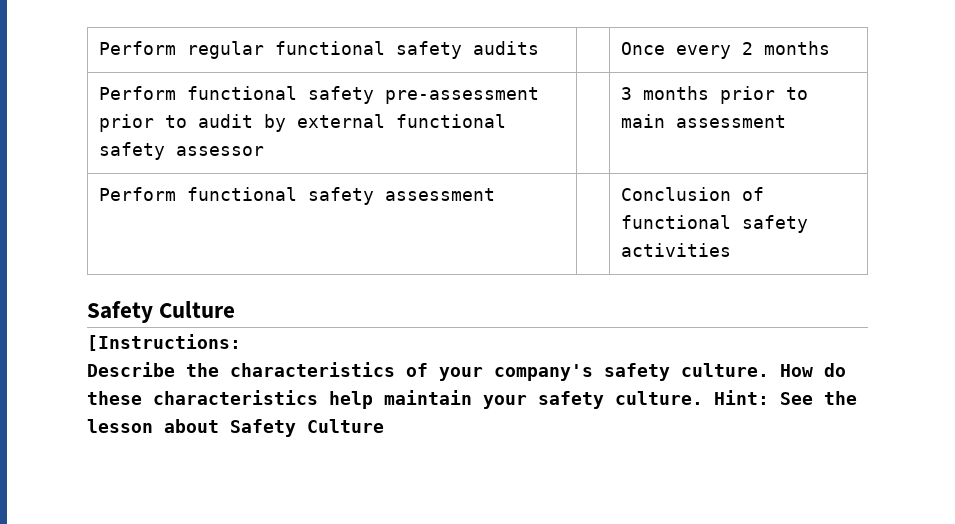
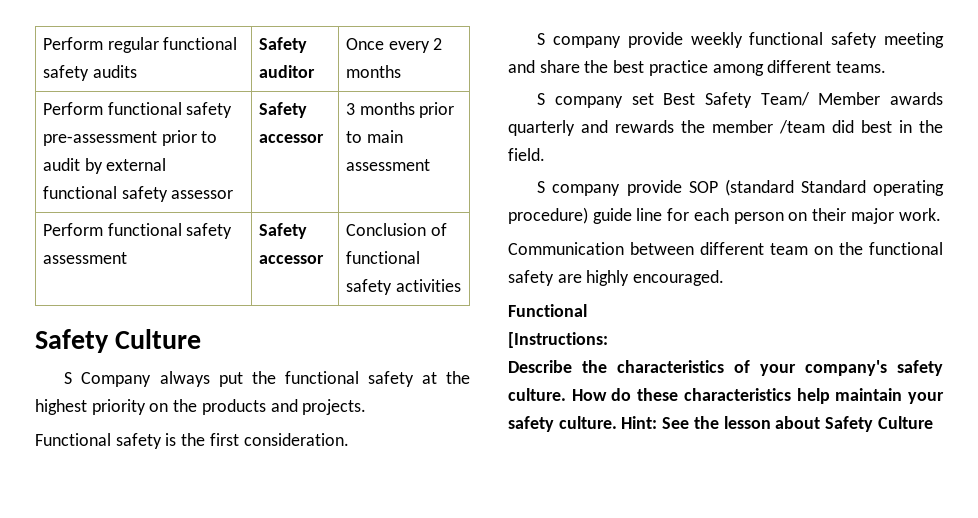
(539, 48) none -> [258,37,307,53] [258,65,315,78] Safety auditor
(264, 151) none -> [258,102,307,118] [258,134,324,143] Safety accessor
(495, 194) none -> [258,223,307,239] [258,255,324,264] Safety accessor
(236, 309) none -> [64,371,471,387] [35,399,367,415] [35,433,349,449] [537,32,944,48] [508,60,887,76] [537,92,943,108] [508,120,943,136] [508,148,545,161] [537,179,945,196] [508,207,941,224] [508,242,943,255] [508,270,725,286] [508,304,587,317] // S Company always put the functional safety at the highest priority on the products and projects. // Functional safety is the first consideration. // S company provide weekly functional safety meeting and share the best practice among different teams. // S company set Best Safety Team/ Member awards quarterly and rewards the member /team did best in the field. // S company provide SOP (standard Standard operating procedure) guide line for each person on their major work. // Communication between different team on the functional safety are highly encouraged. // Functional

